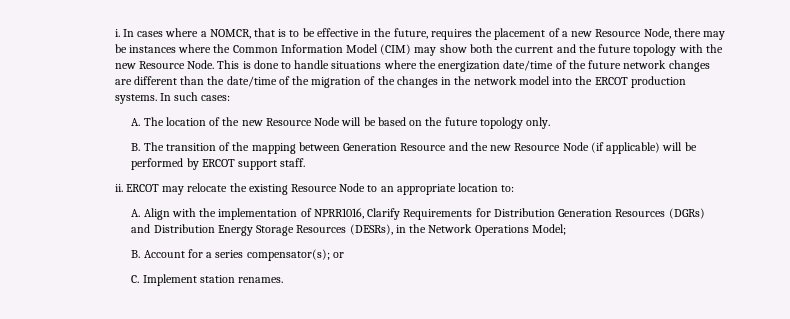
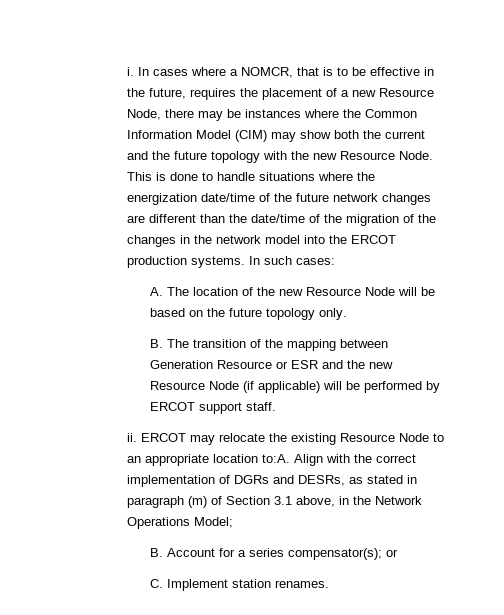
(447, 147) none -> [275,360,318,369] or ESR
[501,185,515,192] [131,209,141,217] to: // A. -> [262,454,291,463] to:A.
(217, 212) none -> [376,454,417,463] correct
[313,208,705,220] [131,224,393,236] NPRR1016, Clarify Requirements for Distribution Generation Resources (DGRs) and Distribution Energy Storage Resources (DESRs), -> [234,475,418,486] [127,496,336,508] DGRs and DESRs, as stated in paragraph (m) of Section 3.1 above,

